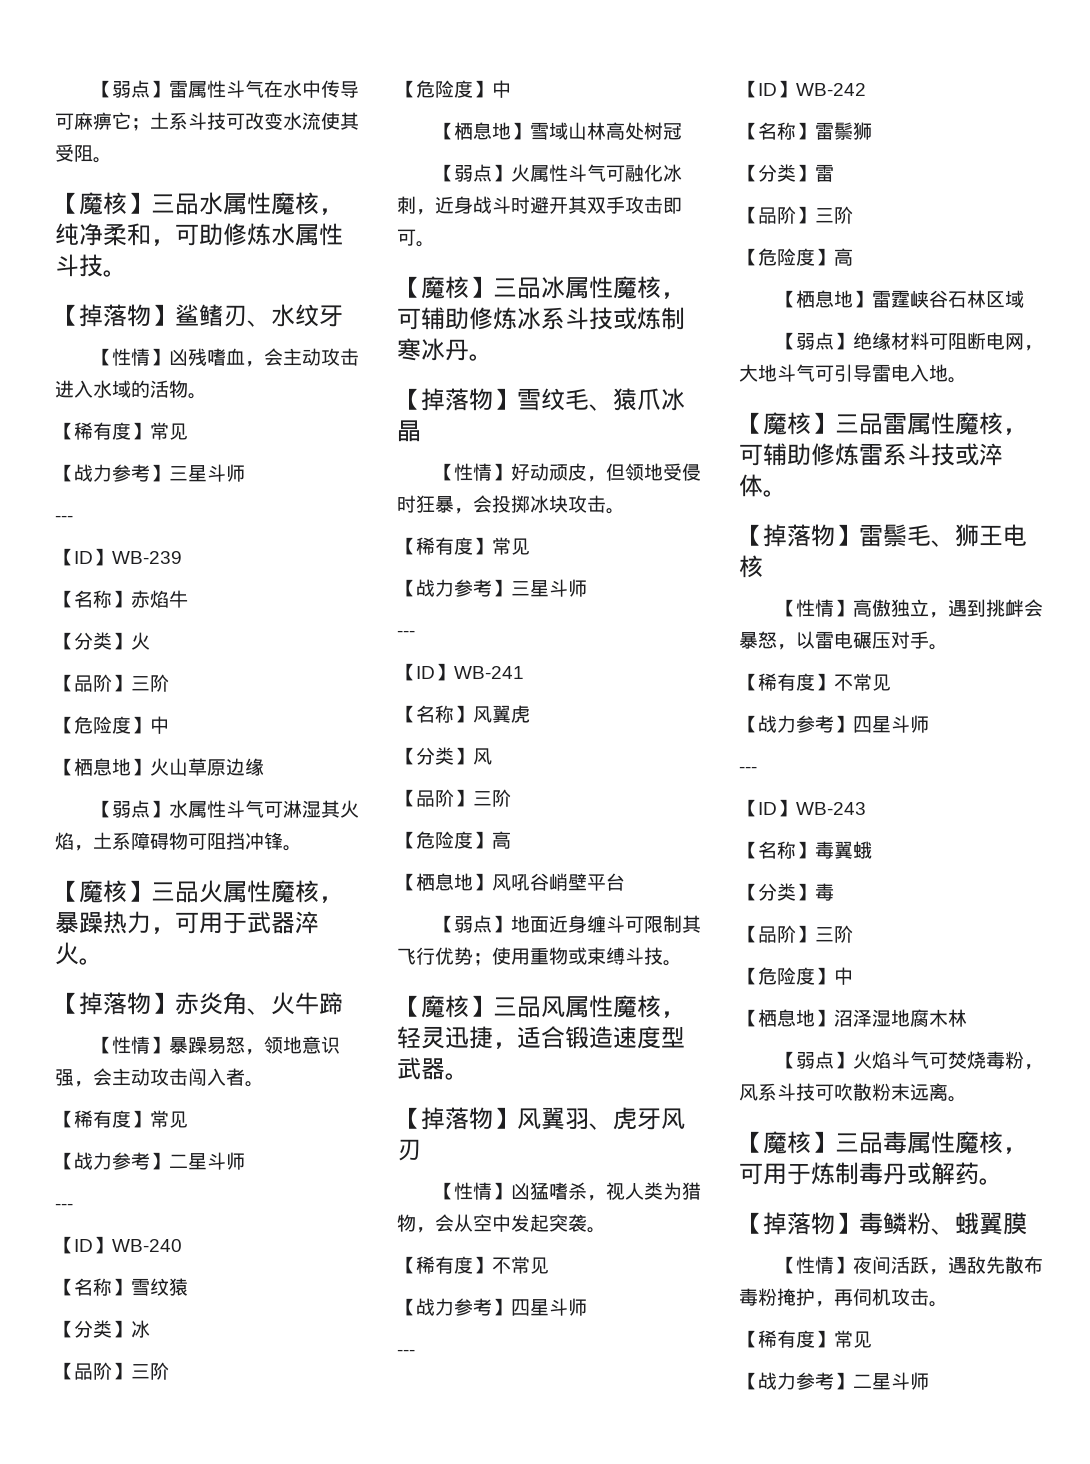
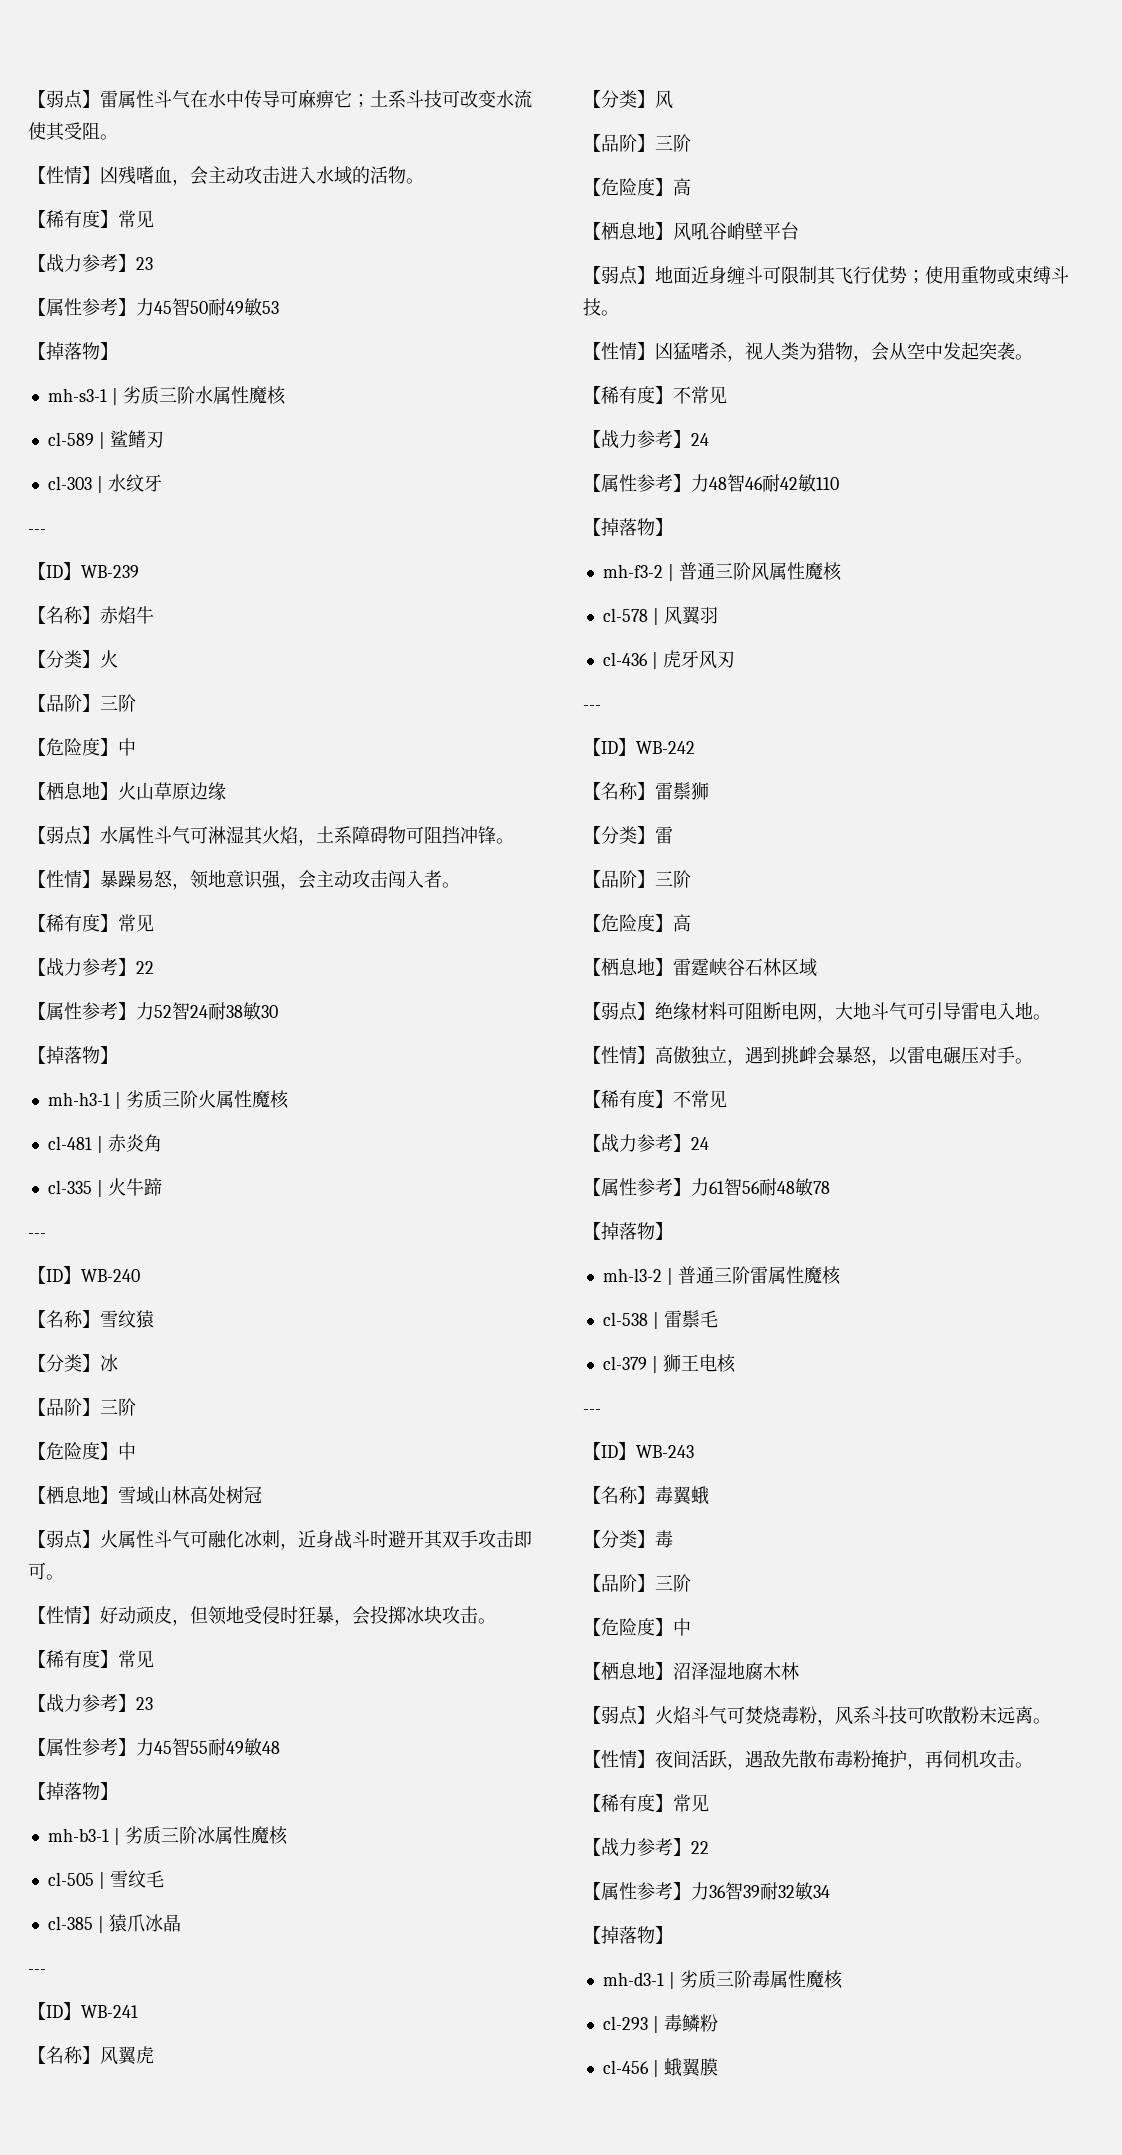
[55,192,343,215] [55,223,343,246] [55,254,127,277] [55,304,343,327] // 【魔核】三品水属性魔核，纯净柔和，可助修炼水属性斗技。 // 【掉落物】鲨鳍刃、水纹牙 -> (118, 137) none
[169,464,245,482] 三星斗师 -> [136,257,153,270] [28,298,279,316] [28,342,118,360] [47,386,286,405] [47,430,164,449] [47,474,162,493] 23 // 【属性参考】力45智50耐49敏53 // 【掉落物】 // mh-s3-1 | 劣质三阶水属性魔核 // cl-589 | 鲨鳍刃 // cl-303 | 水纹牙
[55,880,343,903] [55,911,319,934] [55,942,103,965] [55,992,343,1015] // 【魔核】三品火属性魔核，暴躁热力，可用于武器淬火。 // 【掉落物】赤炎角、火牛蹄 -> (514, 841) none
[169,1152,245,1170] 二星斗师 -> [136,961,154,974] [28,1002,278,1020] [28,1046,118,1064] [47,1090,289,1109] [47,1134,162,1153] [47,1178,162,1197] 22 // 【属性参考】力52智24耐38敏30 // 【掉落物】 // mh-h3-1 | 劣质三阶火属性魔核 // cl-481 | 赤炎角 // cl-335 | 火牛蹄
[397,276,685,299] [397,307,685,330] [397,338,493,361] [397,388,685,411] [397,420,421,442] // 【魔核】三品冰属性魔核，可辅助修炼冰系斗技或炼制寒冰丹。 // 【掉落物】雪纹毛、猿爪冰晶 -> (64, 1577) none
[511,579,587,597] 三星斗师 -> [136,1697,153,1710] [28,1738,280,1756] [28,1782,118,1800] [47,1826,288,1845] [47,1870,164,1889] [47,1914,181,1933] 23 // 【属性参考】力45智55耐49敏48 // 【掉落物】 // mh-b3-1 | 劣质三阶冰属性魔核 // cl-505 | 雪纹毛 // cl-385 | 猿爪冰晶
[397,995,685,1018] [397,1026,685,1049] [397,1057,469,1080] [397,1107,685,1130] [397,1139,421,1161] // 【魔核】三品风属性魔核，轻灵迅捷，适合锻造速度型武器。 // 【掉落物】风翼羽、虎牙风刃 -> (619, 313) none
[511,1298,587,1316] 四星斗师 -> [691,433,709,446] [583,474,839,492] [583,518,673,536] [602,562,842,581] [602,606,718,625] [602,650,735,669] 24 // 【属性参考】力48智46耐42敏110 // 【掉落物】 // mh-f3-2 | 普通三阶风属性魔核 // cl-578 | 风翼羽 // cl-436 | 虎牙风刃
[739,412,1027,435] [739,443,1003,466] [739,474,787,497] [739,524,1027,547] [739,555,763,578] // 【魔核】三品雷属性魔核，可辅助修炼雷系斗技或淬体。 // 【掉落物】雷鬃毛、狮王电核 -> (1051, 1017) none
[853,715,929,733] 四星斗师 -> [691,1137,709,1150] [583,1178,830,1196] [583,1222,673,1240] [602,1266,841,1285] [602,1310,718,1329] [602,1354,736,1373] 24 // 【属性参考】力61智56耐48敏78 // 【掉落物】 // mh-l3-2 | 普通三阶雷属性魔核 // cl-538 | 雷鬃毛 // cl-379 | 狮王电核
[739,1131,1027,1154] [739,1162,1003,1185] [739,1212,1027,1235] // 【魔核】三品毒属性魔核，可用于炼制毒丹或解药。 // 【掉落物】毒鳞粉、蛾翼膜 -> (1051, 1721) none
[853,1372,929,1390] 二星斗师 -> [691,1841,709,1854] [583,1882,830,1900] [583,1926,673,1944] [602,1970,843,1989] [602,2014,718,2033] [602,2058,718,2077] 22 // 【属性参考】力36智39耐32敏34 // 【掉落物】 // mh-d3-1 | 劣质三阶毒属性魔核 // cl-293 | 毒鳞粉 // cl-456 | 蛾翼膜

